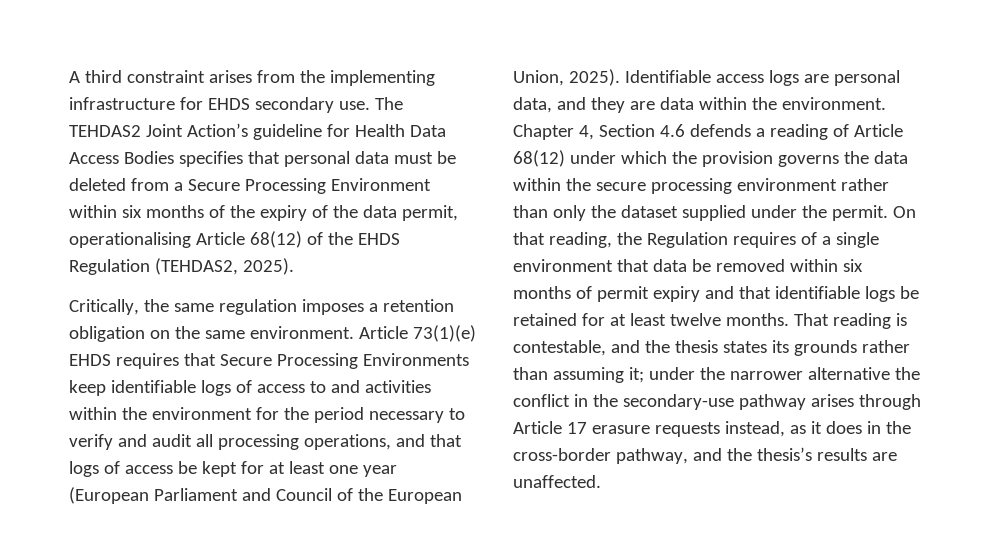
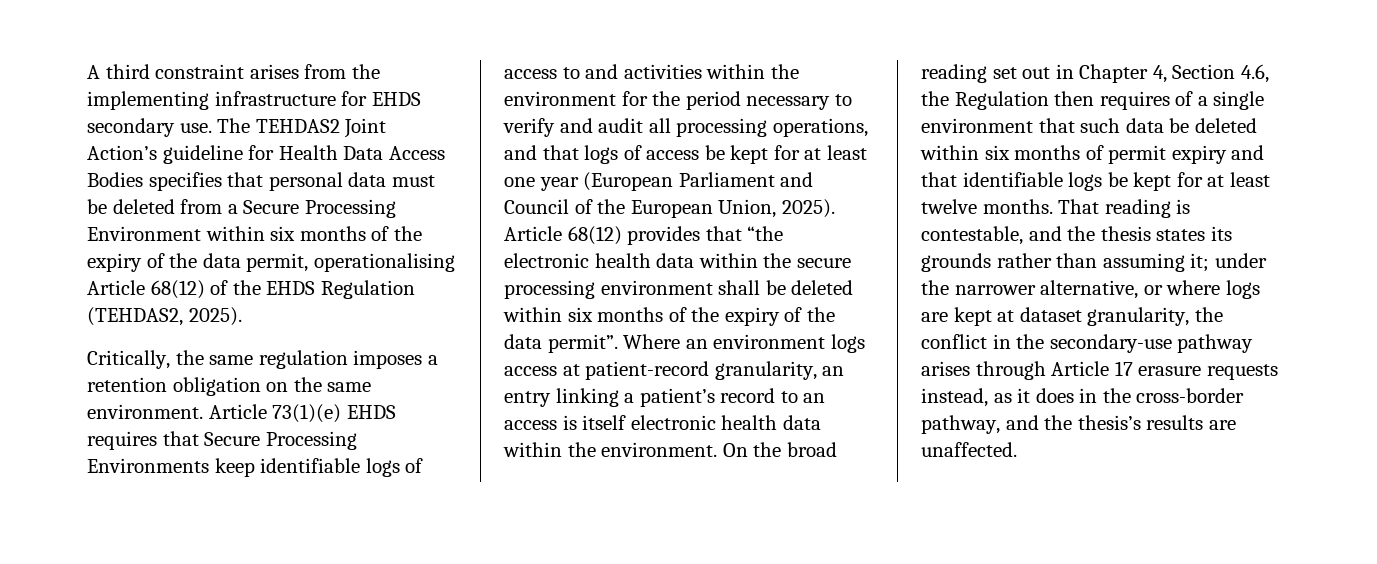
[624,70,900,86] [513,97,886,113] [513,124,903,140] [513,150,869,167] Identifiable access logs are personal data, and they are data within the environment. Chapter 4, Section 4.6 defends a reading of Article 68(12) under which the provision governs the -> [504,226,784,245] [504,253,651,268] Article 68(12) provides that “the electronic health
[840,178,889,191] [513,205,916,221] [513,232,612,248] rather than only the dataset supplied under the permit. On that reading, -> [718,280,854,295] [503,307,835,326] [504,334,865,353] [504,361,845,380] [504,388,826,407] [504,415,821,430] [503,442,837,457] [921,64,1269,83] shall be deleted within six months of the expiry of the data permit”. Where an environment logs access at patient-record granularity, an entry linking a patient’s record to an access is itself electronic health data within the environment. On the broad reading set out in Chapter 4, Section 4.6,
(728, 240) none -> [1054,91,1095,106] then
(649, 265) none -> [1080,118,1121,133] such
[715,259,785,272] removed -> [1194,118,1257,133] deleted
[513,313,577,326] retained -> [1133,172,1172,191] kept
[807,367,890,380] alternative -> [1040,280,1260,299] [921,307,1190,326] alternative, or where logs are kept at dataset granularity,

